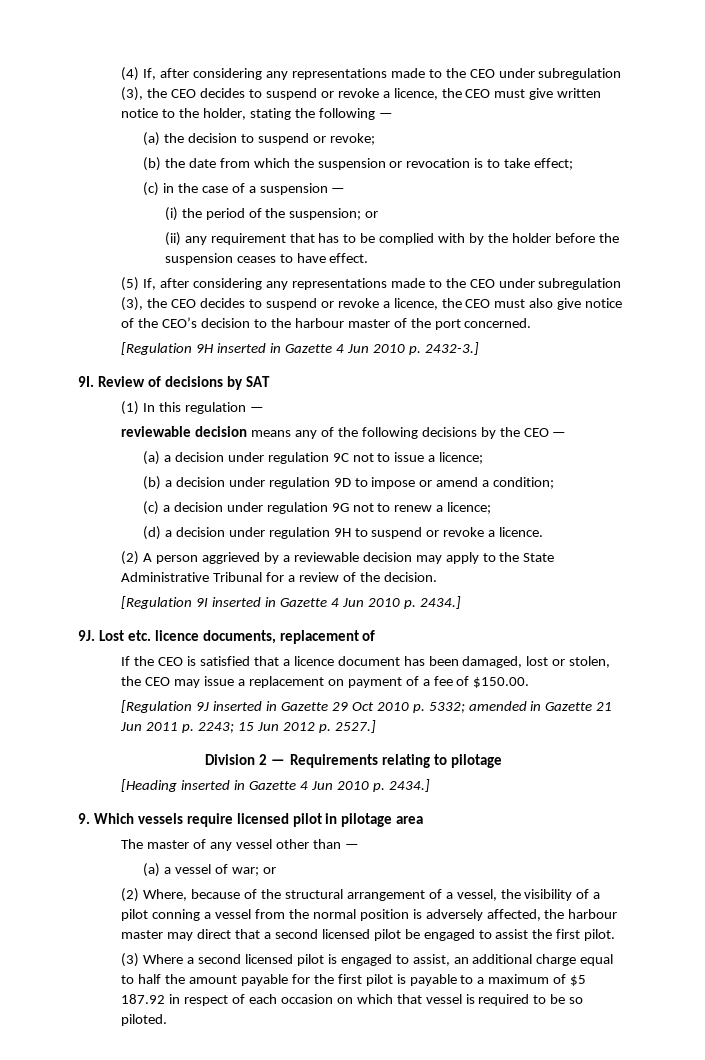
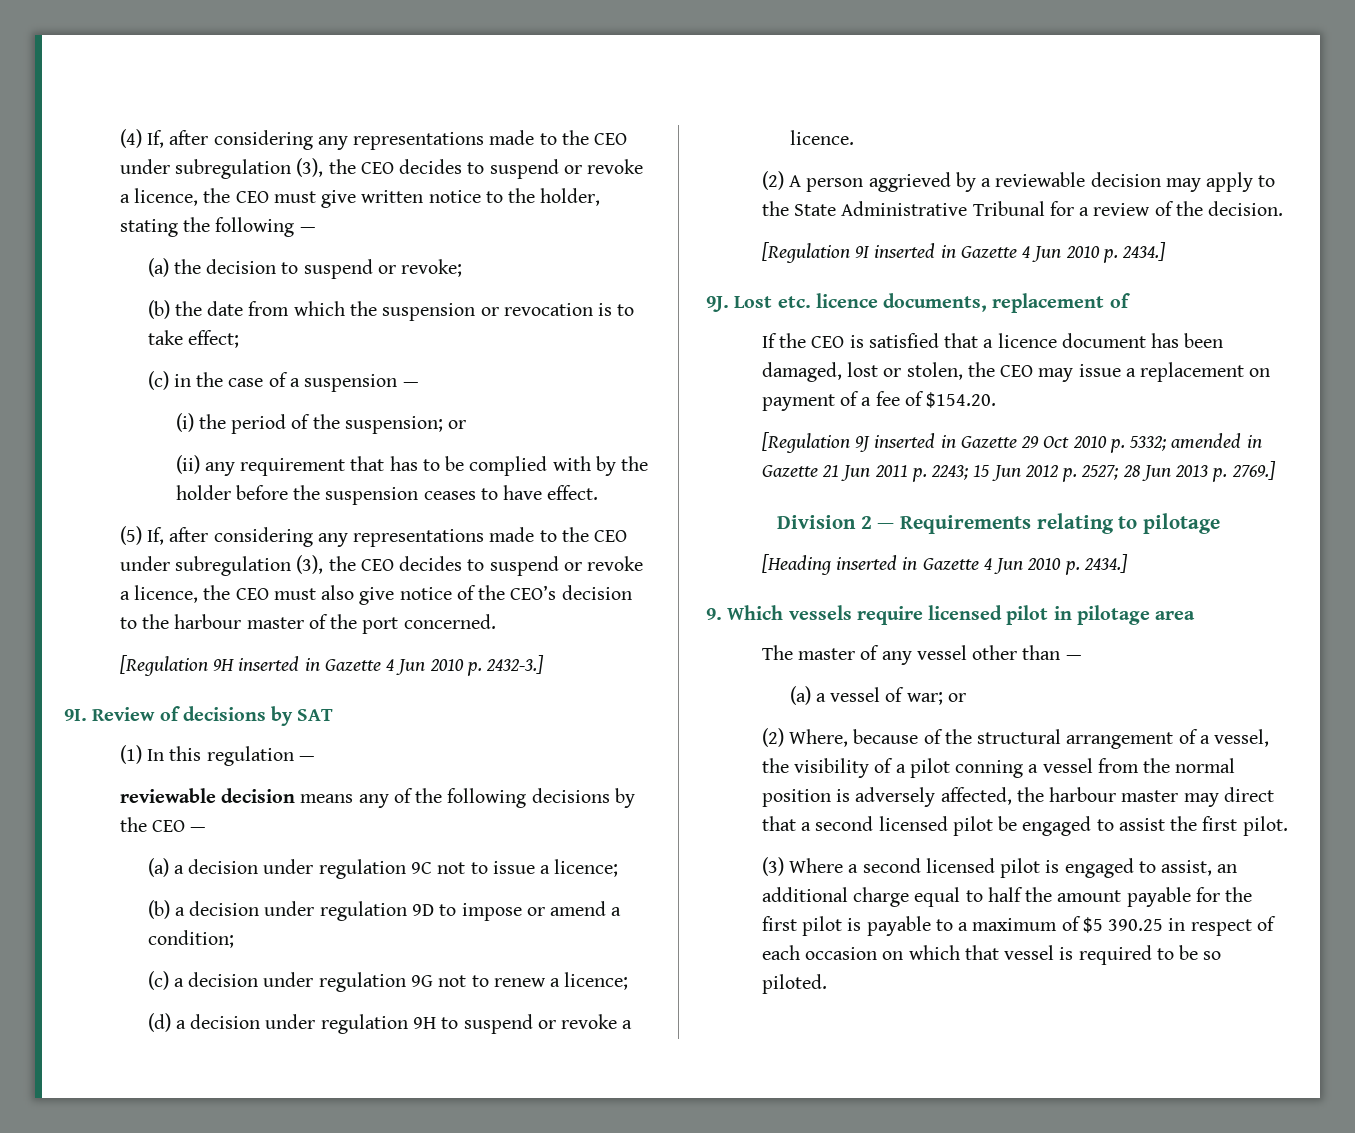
[473,677,530,688] $150.00. -> [926,392,997,408] $154.20.
[334,720,376,733] 2527.] -> [1081,461,1276,482] 2527; 28 Jun 2013 p. 2769.]
[121,994,166,1004] 187.92 -> [1108,919,1164,931] 390.25

